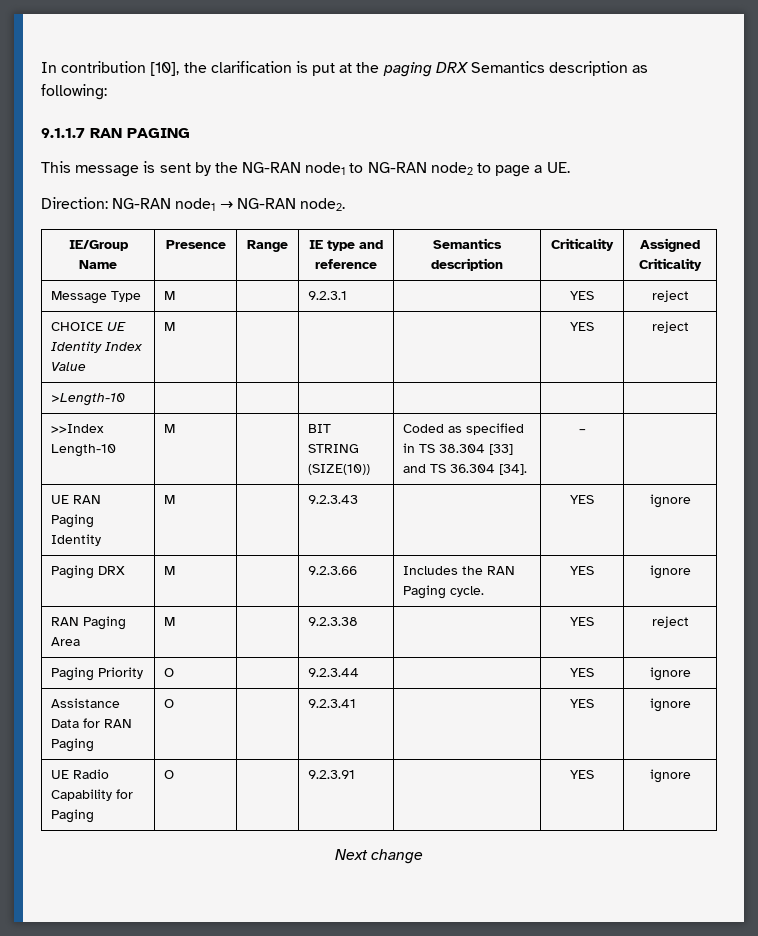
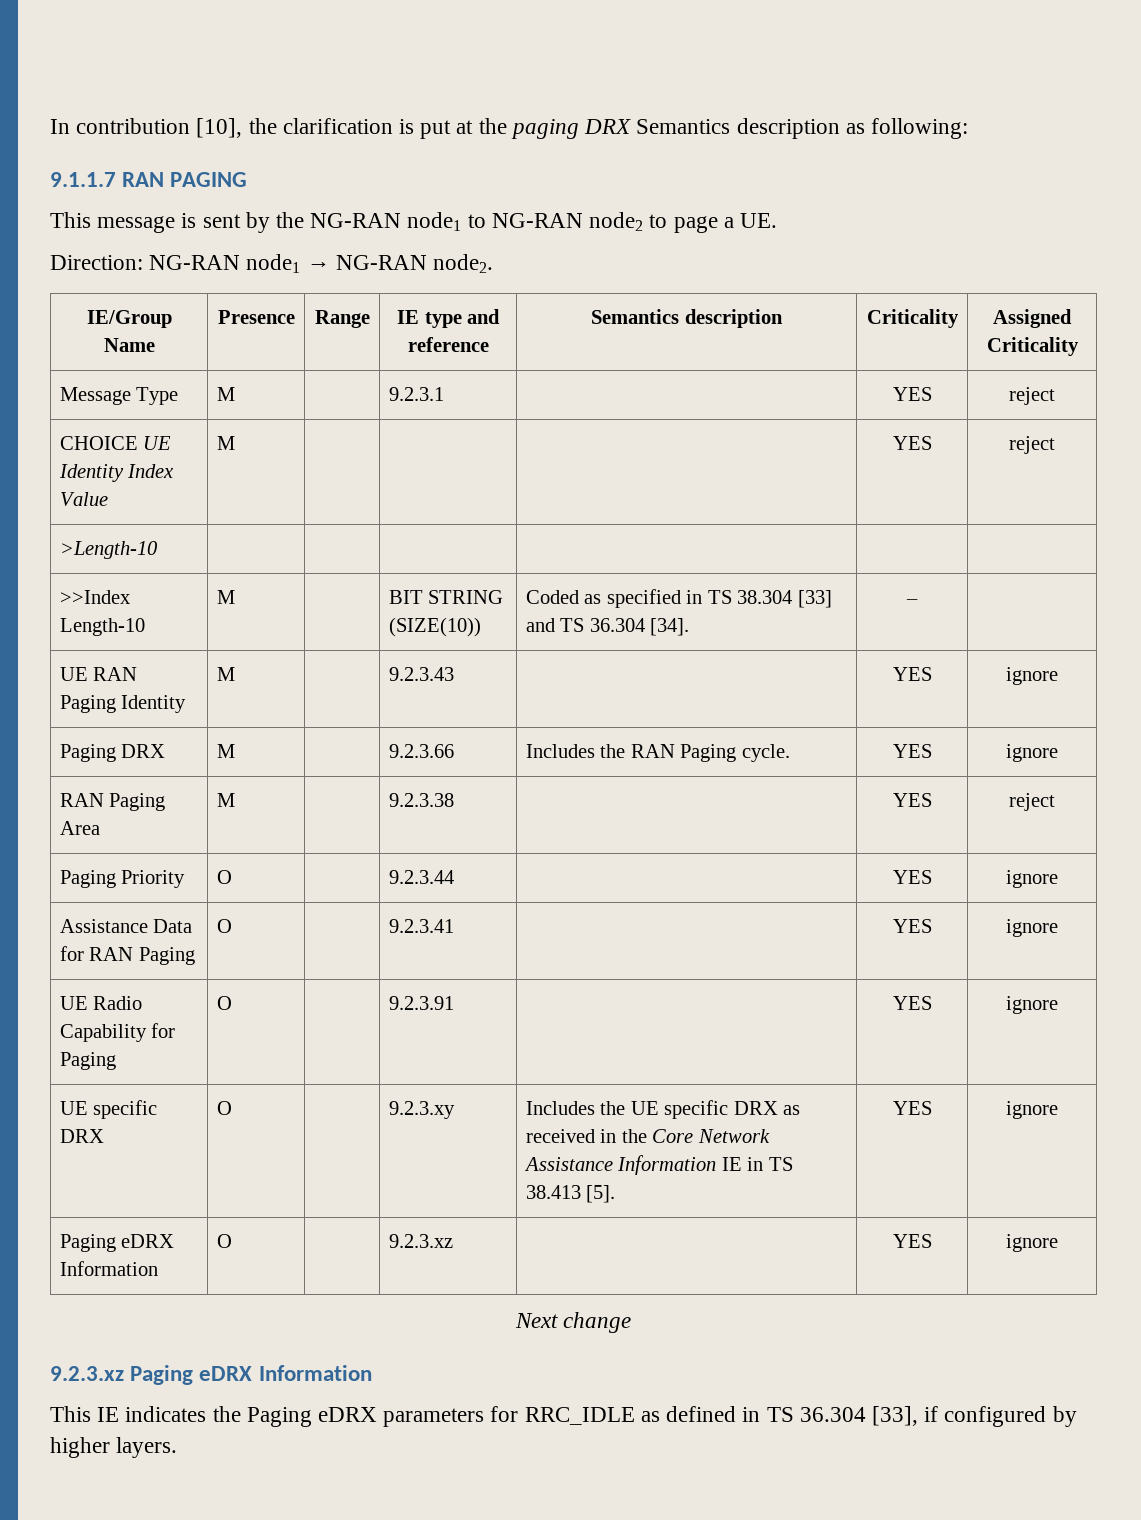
[334,849,424,864] // Next change -> [59,1100,158,1119] [59,1129,104,1143] [216,1101,232,1115] [388,1101,455,1119] [525,1100,801,1119] [525,1129,770,1143] [523,1155,793,1175] [525,1185,616,1203] [892,1101,932,1115] [1006,1101,1058,1119] [59,1234,175,1252] [59,1261,158,1276] [216,1234,232,1248] [388,1234,453,1248] [892,1234,932,1248] [1006,1234,1058,1252] [514,1312,632,1333] [50,1365,372,1385] [50,1406,1077,1427] [50,1437,178,1458] // UE specific DRX | O | | 9.2.3.xy | Includes the UE specific DRX as received in the Core Network Assistance Information IE in TS 38.413 [5]. | YES | ignore // Paging eDRX Information | O | | 9.2.3.xz | | YES | ignore // Next change // 9.2.3.xz Paging eDRX Information // This IE indicates the Paging eDRX parameters for RRC_IDLE as defined in TS 36.304 [33], if configured by higher layers.

